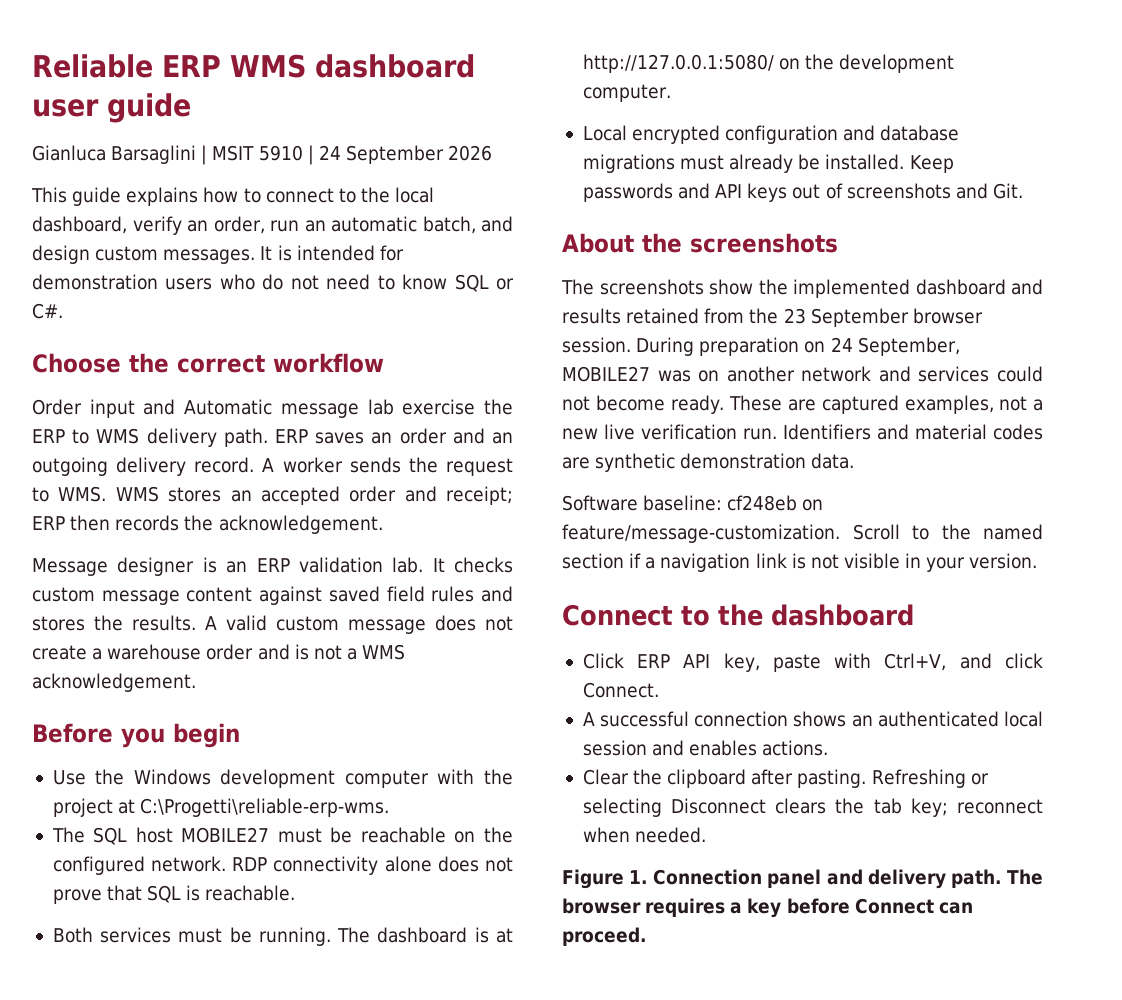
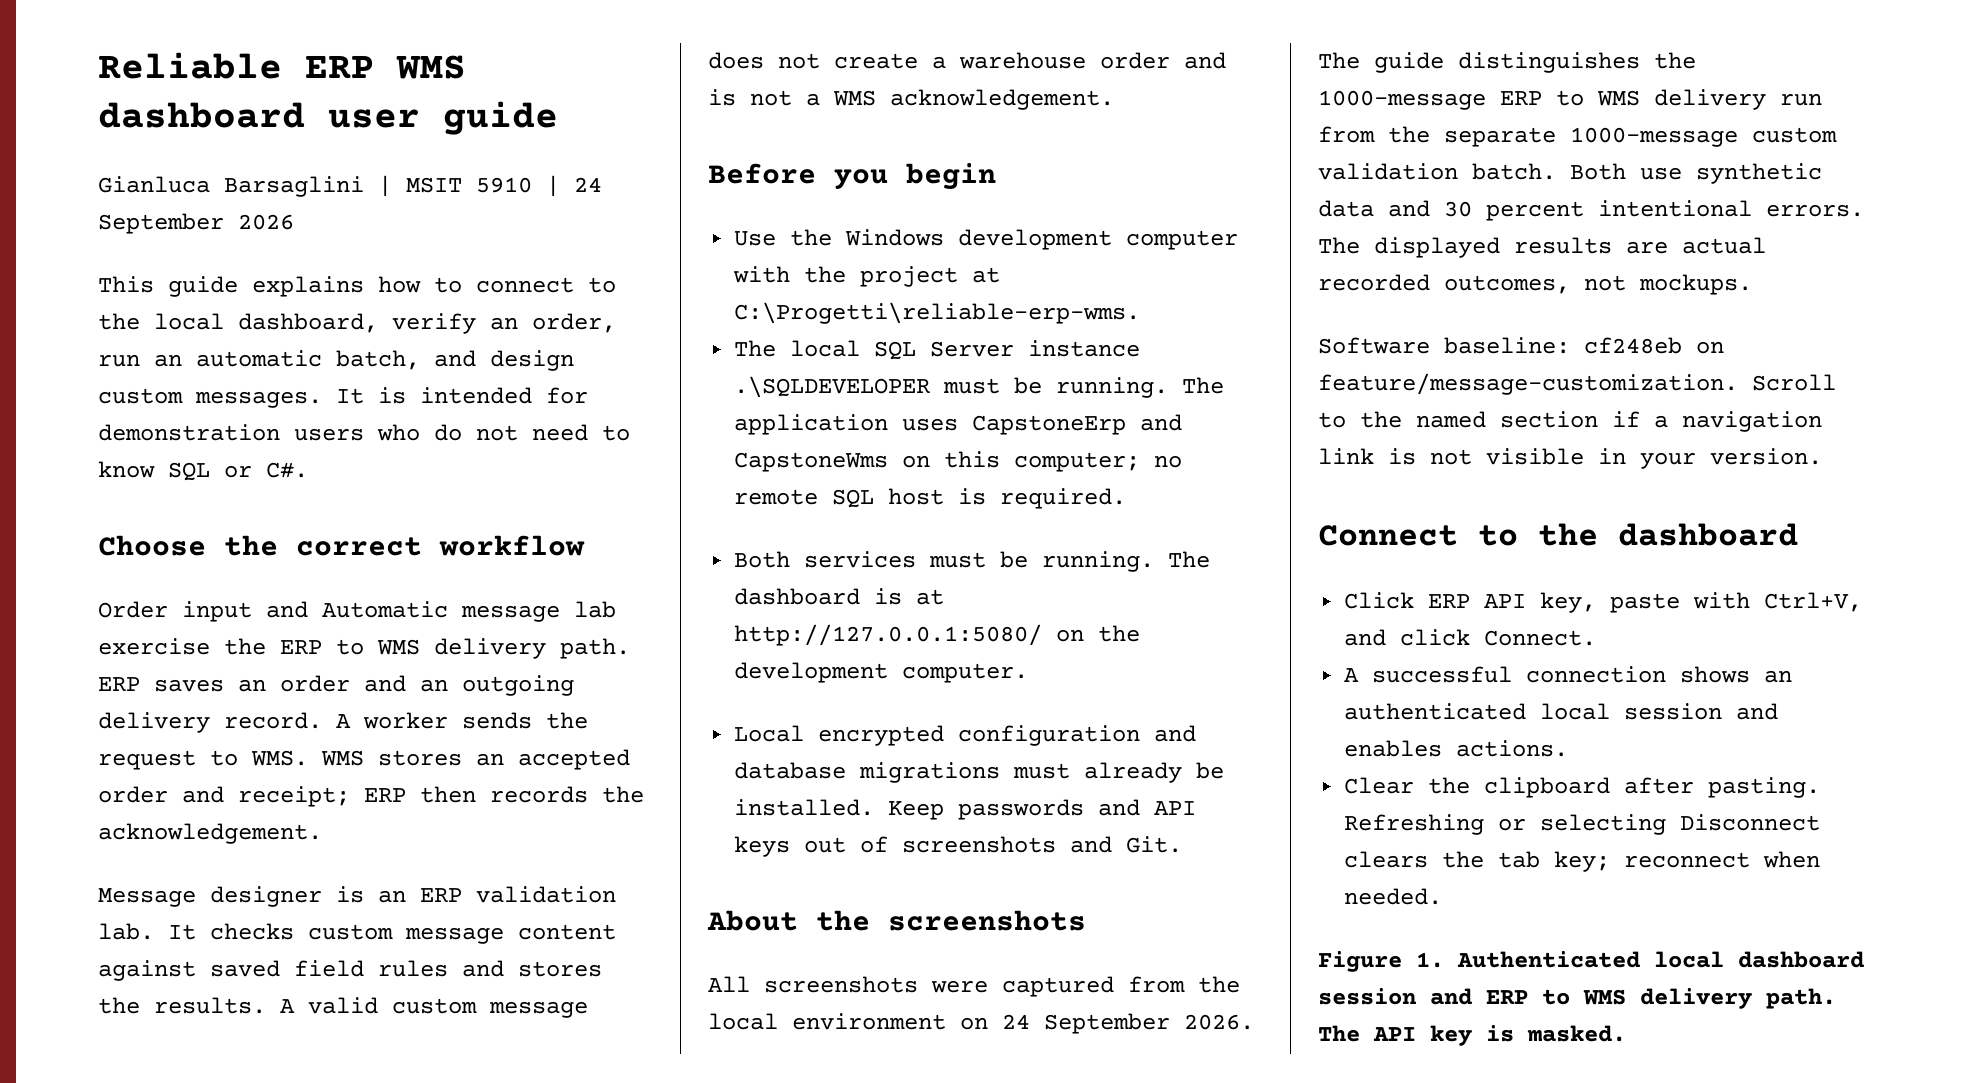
[93,827,513,845] [52,856,513,875] [52,885,296,904] SQL host MOBILE27 must be reachable on the configured network. RDP connectivity alone does not prove that SQL is reachable. -> [790,340,1141,360] [734,376,1225,398] [734,414,1183,435] [734,451,1183,472] [734,488,1127,509] local SQL Server instance .\SQLDEVELOPER must be running. The application uses CapstoneErp and CapstoneWms on this computer; no remote SQL host is required.
[561,279,1043,298] [562,308,983,327] [562,337,960,356] [562,366,1043,382] [562,395,1043,414] [562,424,1043,440] [562,453,855,472] The screenshots show the implemented dashboard and results retained from the 23 September browser session. During preparation on 24 September, MOBILE27 was on another network and services could not become ready. These are captured examples, not a new live verification run. Identifiers and material codes are synthetic demonstration data. -> [708,976,1240,997] [708,1013,1254,1034] [1318,52,1696,73] [1318,89,1822,110] [1318,126,1837,147] [1318,163,1822,184] [1318,200,1864,221] [1318,237,1766,258] [1318,274,1752,295] All screenshots were captured from the local environment on 24 September 2026. The guide distinguishes the 1000-message ERP to WMS delivery run from the separate 1000-message custom validation batch. Both use synthetic data and 30 percent intentional errors. The displayed results are actual recorded outcomes, not mockups.
[653,869,1043,889] [562,898,973,918] [562,927,647,946] Connection panel and delivery path. The browser requires a key before Connect can proceed. -> [1457,951,1864,968] [1318,988,1836,1009] [1318,1025,1626,1046] Authenticated local dashboard session and ERP to WMS delivery path. The API key is masked.

